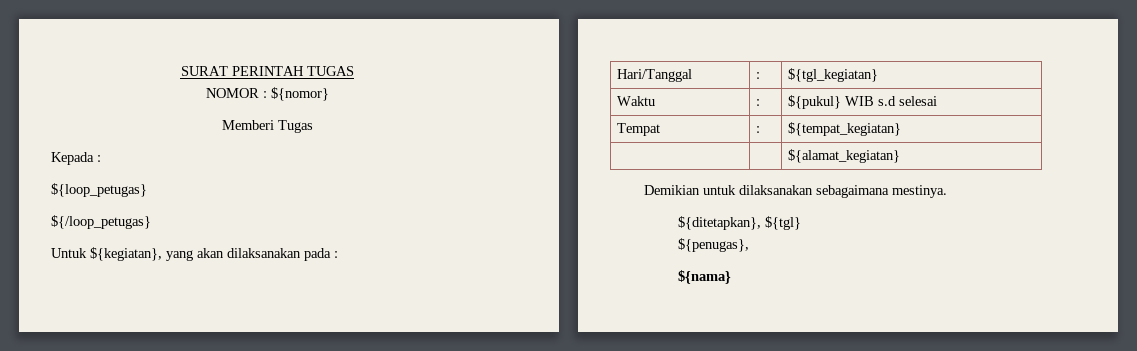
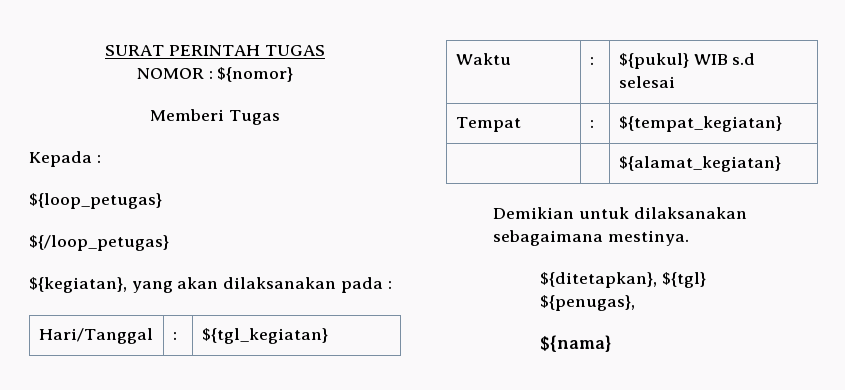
[51,248,87,258] Untuk -> (169, 243) none

